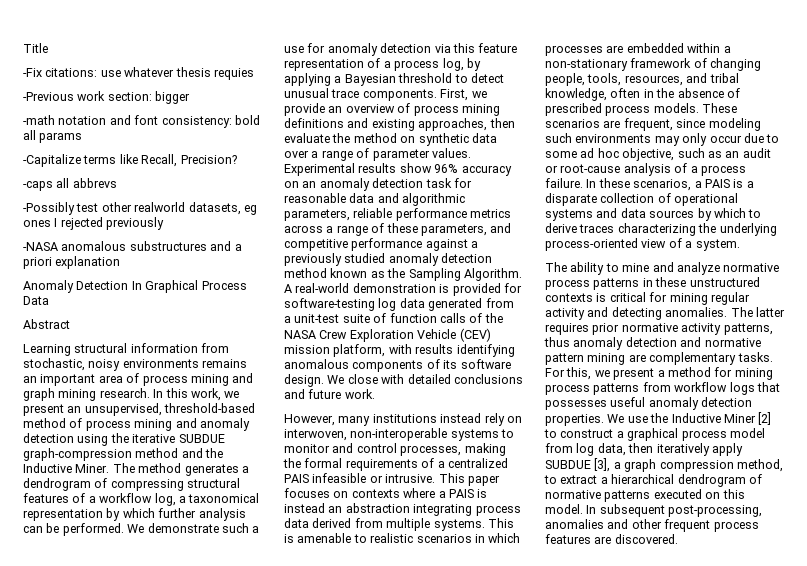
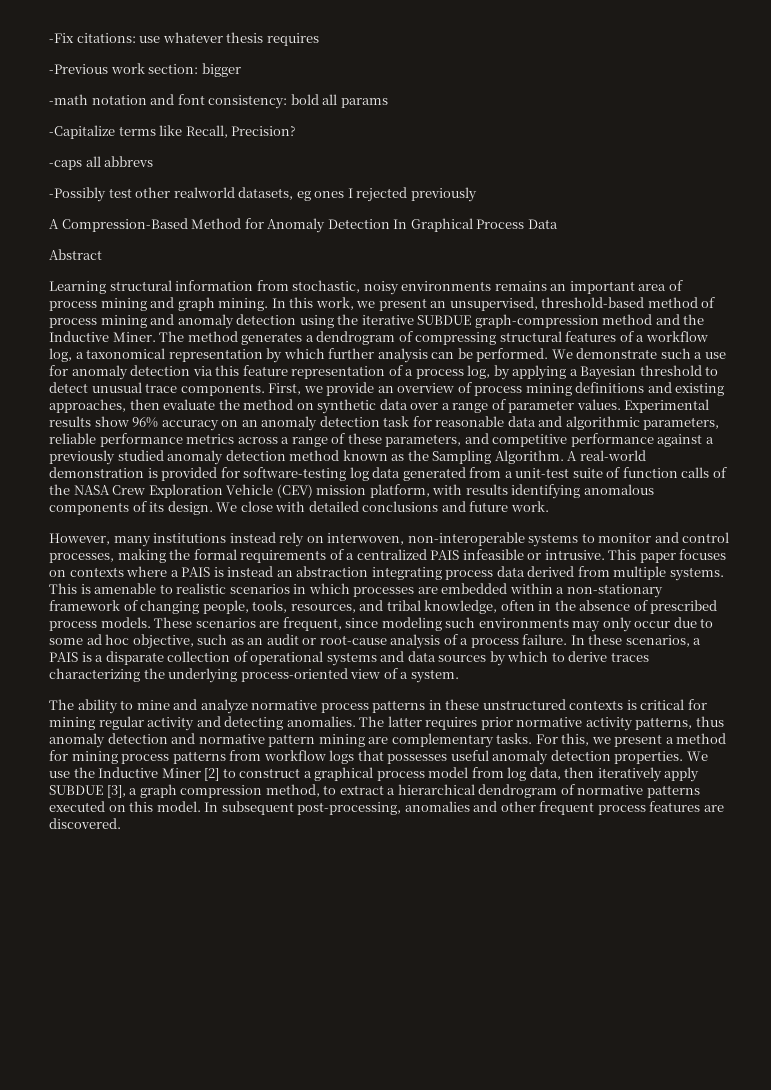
[23,43,48,53] Title // -> (49, 38) none
[213,68,254,80] requies -> [266,33,319,46] requires
[23,241,242,251] [23,256,121,269] -NASA anomalous substructures and a priori explanation // -> [49,218,264,232] A Compression-Based Method for
[58,388,150,401] mining research. -> [218,298,269,311] mining.
[460,359,511,369] software -> (165, 507) none

